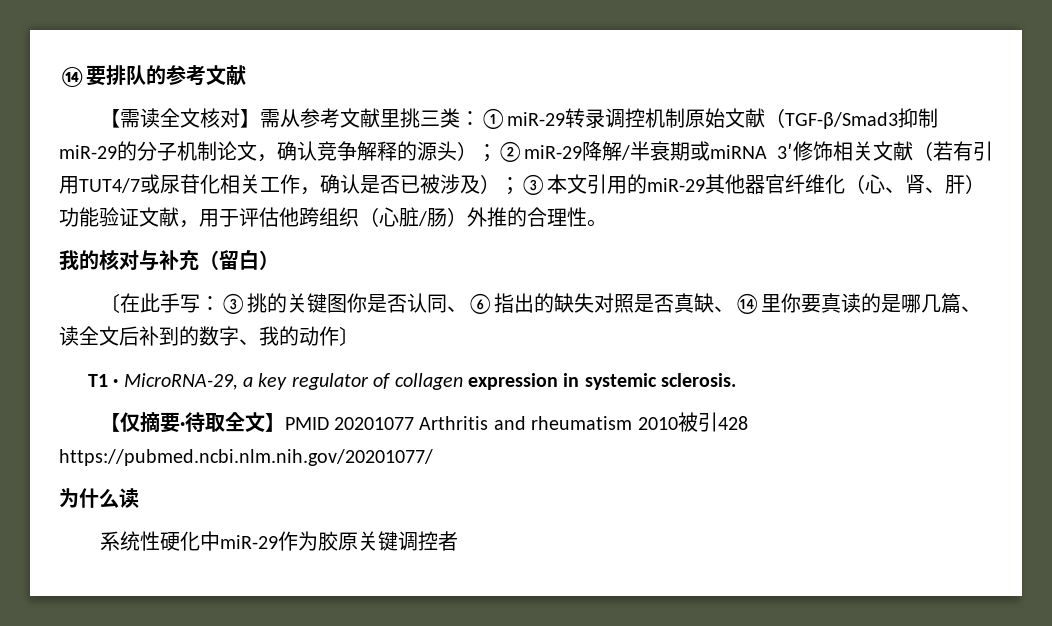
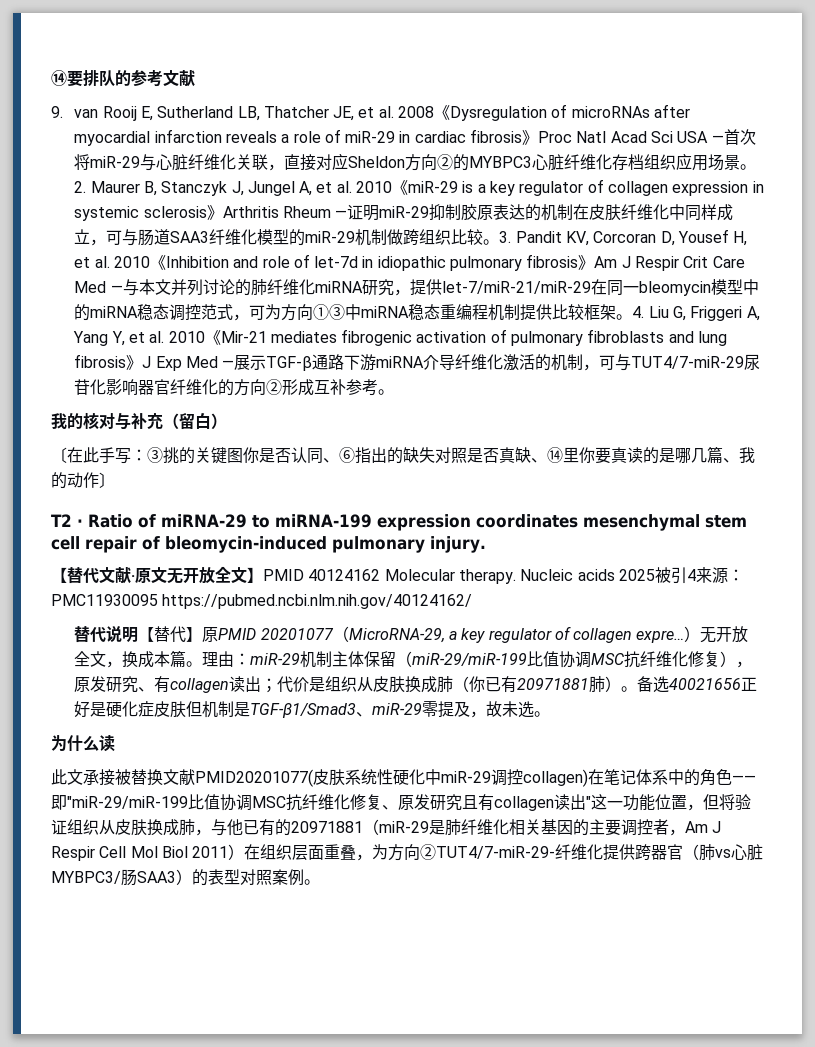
[99,108,938,129] [59,141,993,162] [59,174,985,195] [59,207,587,228] 【需读全文核对】需从参考文献里挑三类：①miR-29转录调控机制原始文献（TGF-β/Smad3抑制miR-29的分子机制论文，确认竞争解释的源头）；②miR-29降解/半衰期或miRNA 3′修饰相关文献（若有引用TUT4/7或尿苷化相关工作，确认是否已被涉及）；③本文引用的miR-29其他器官纤维化（心、肾、肝）功能验证文献，用于评估他跨组织（心脏/肠）外推的合理性 -> [51,104,691,121] [74,129,756,146] [74,153,757,171] [74,179,764,196] [74,204,734,221] [74,229,748,246] [74,254,745,271] [74,279,759,296] [74,304,760,321] [73,329,728,346] [74,354,761,371] [74,379,379,396] 9. van Rooij E, Sutherland LB, Thatcher JE, et al. 2008《Dysregulation of microRNAs after myocardial infarction reveals a role of miR-29 in cardiac fibrosis》Proc Natl Acad Sci USA —首次将miR-29与心脏纤维化关联，直接对应Sheldon方向②的MYBPC3心脏纤维化存档组织应用场景。2. Maurer B, Stanczyk J, Jungel A, et al. 2010《miR-29 is a key regulator of collagen expression in systemic sclerosis》Arthritis Rheum —证明miR-29抑制胶原表达的机制在皮肤纤维化中同样成立，可与肠道SAA3纤维化模型的miR-29机制做跨组织比较。3. Pandit KV, Corcoran D, Yousef H, et al. 2010《Inhibition and role of let-7d in idiopathic pulmonary fibrosis》Am J Respir Crit Care Med —与本文并列讨论的肺纤维化miRNA研究，提供let-7/miR-21/miR-29在同一bleomycin模型中的miRNA稳态调控范式，可为方向①③中miRNA稳态重编程机制提供比较框架。4. Liu G, Friggeri A, Yang Y, et al. 2010《Mir-21 mediates fibrogenic activation of pulmonary fibroblasts and lung fibrosis》J Exp Med —展示TGF-β通路下游miRNA介导纤维化激活的机制，可与TUT4/7-miR-29尿苷化影响器官纤维化的方向②形成互补参考
[59,326,359,346] [87,374,119,387] 读全文后补到的数字、我的动作〕 // T1 · -> [739,447,755,463] [51,472,115,489] [51,514,747,531] [51,536,486,553] [51,566,744,584] [51,594,473,609] [74,626,349,643] 我的动作〕 // T2 · Ratio of miRNA-29 to miRNA-199 expression coordinates mesenchymal stem cell repair of bleomycin-induced pulmonary injury. // 【替代文献·原文无开放全文】PMID 40124162 Molecular therapy. Nucleic acids 2025被引4来源：PMC11930095 https://pubmed.ncbi.nlm.nih.gov/40124162/ // 替代说明【替代】原PMID 20201077（
[468,373,737,390] [99,412,748,433] [59,449,433,466] [59,488,139,508] [99,531,458,551] expression in systemic sclerosis. // 【仅摘要·待取全文】PMID 20201077 Arthritis and rheumatism 2010被引428 https://pubmed.ncbi.nlm.nih.gov/20201077/ // 为什么读 // 系统性硬化中miR-29作为胶原关键调控者 -> [636,626,749,643] [74,650,753,668] [74,676,758,693] [74,701,551,718] [51,735,115,752] [51,769,756,787] [51,794,751,811] [51,819,722,836] [51,844,764,861] [51,869,320,886] expre…）无开放全文，换成本篇。理由：miR-29机制主体保留（miR-29/miR-199比值协调MSC抗纤维化修复），原发研究、有collagen读出；代价是组织从皮肤换成肺（你已有20971881肺）。备选40021656正好是硬化症皮肤但机制是TGF-β1/Smad3、miR-29零提及，故未选。 // 为什么读 // 此文承接被替换文献PMID20201077(皮肤系统性硬化中miR-29调控collagen)在笔记体系中的角色——即"miR-29/miR-199比值协调MSC抗纤维化修复、原发研究且有collagen读出"这一功能位置，但将验证组织从皮肤换成肺，与他已有的20971881（miR-29是肺纤维化相关基因的主要调控者，Am J Respir Cell Mol Biol 2011）在组织层面重叠，为方向②TUT4/7-miR-29-纤维化提供跨器官（肺vs心脏MYBPC3/肠SAA3）的表型对照案例。

